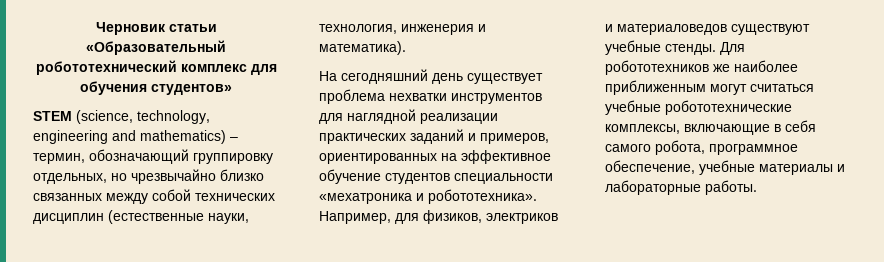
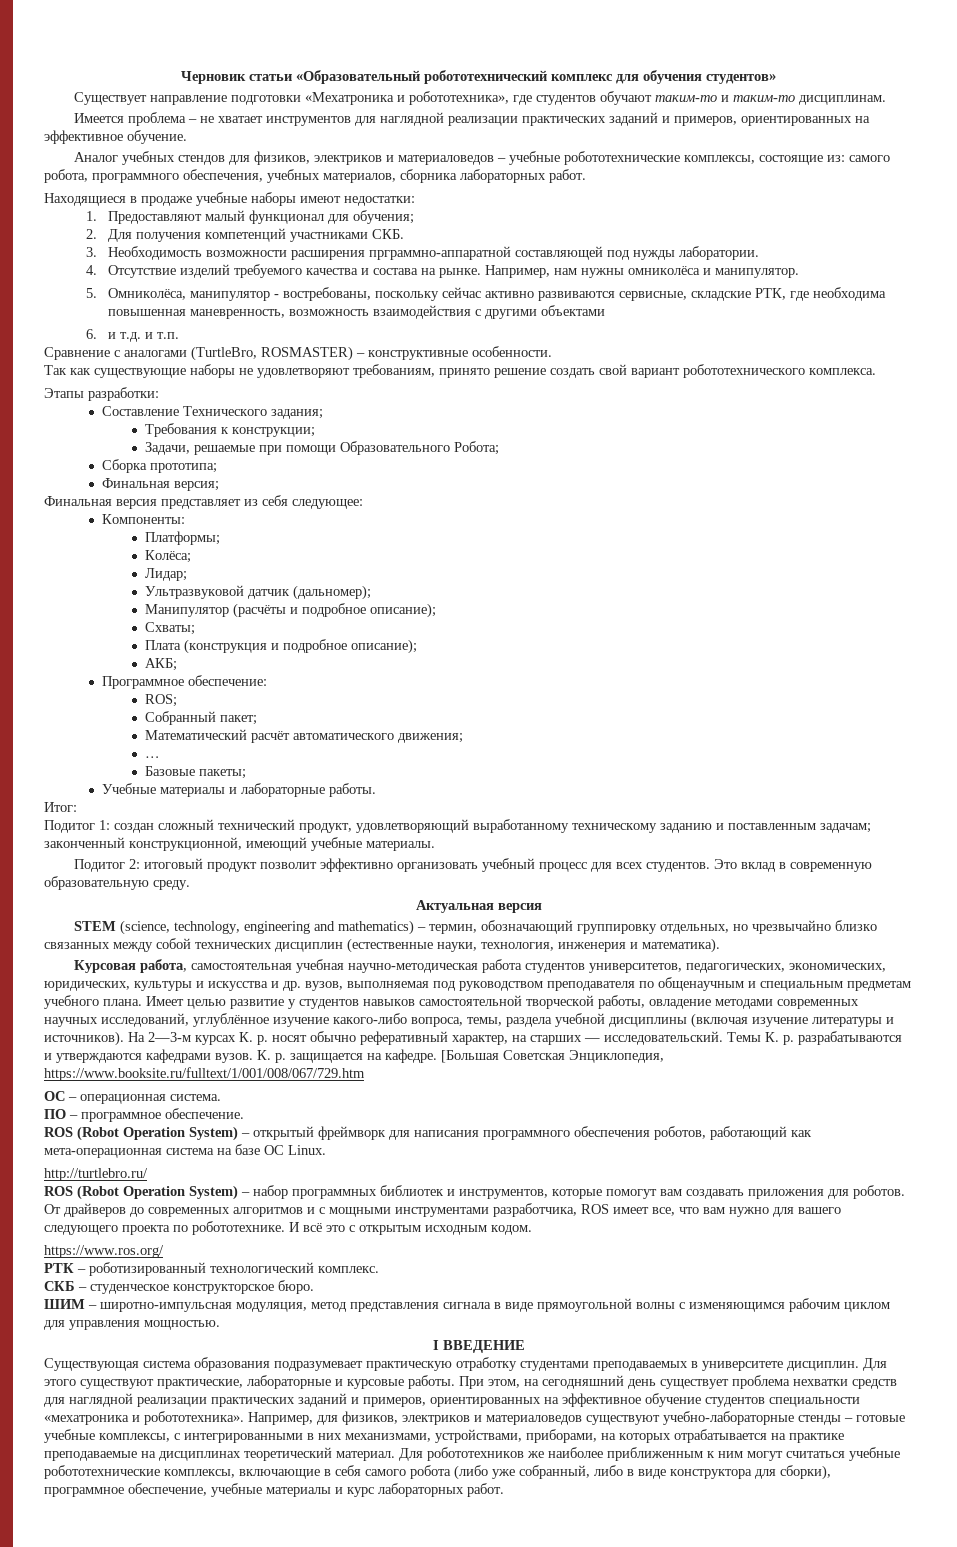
(232, 89) none -> [73,91,886,105] [73,112,870,126] [44,130,187,144] [73,151,890,165] [44,169,586,183] [44,192,415,206] [86,210,414,224] [86,228,404,242] [86,246,759,260] [86,264,799,278] [86,287,886,301] [107,305,605,319] [86,329,179,342] [44,346,552,361] [44,364,876,378] [44,387,159,401] [102,406,324,419] [144,423,315,437] [144,441,499,455] [102,459,218,473] [102,478,220,491] [44,495,363,509] [102,514,186,524] [144,531,220,545] [144,550,191,563] [144,568,187,581] [144,585,371,600] [144,603,436,618] [144,622,195,635] [144,639,417,654] [144,658,177,671] [102,675,268,689] [144,694,177,707] [144,711,257,725] [144,729,463,743] [144,756,160,758] [144,766,246,779] [102,783,377,797] [44,802,77,812] [44,819,871,833] [44,837,435,851] [73,858,872,872] [44,876,190,890] [415,900,542,913] // Существует направление подготовки «Мехатроника и робототехника», где студентов обучают таким-то и таким-то дисциплинам. // Имеется проблема – не хватает инструментов для наглядной реализации практических заданий и примеров, ориентированных на эффективное обучение. // Аналог учебных стендов для физиков, электриков и материаловедов – учебные робототехнические комплексы, состоящие из: самого робота, программного обеспечения, учебных материалов, сборника лабораторных работ. // Находящиеся в продаже учебные наборы имеют недостатки: // 1. Предоставляют малый функционал для обучения; // 2. Для получения компетенций участниками СКБ. // 3. Необходимость возможности расширения прграммно-аппаратной составляющей под нужды лаборатории. // 4. Отсутствие изделий требуемого качества и состава на рынке. Например, нам нужны омниколёса и манипулятор. // 5. Омниколёса, манипулятор - востребованы, поскольку сейчас активно развиваются сервисные, складские РТК, где необходима повышенная маневренность, возможность взаимодействия с другими объектами // 6. и т.д. и т.п. // Сравнение с аналогами (TurtleBro, ROSMASTER) – конструктивные особенности. // Так как существующие наборы не удовлетворяют требованиям, принято решение создать свой вариант робототехнического комплекса. // Этапы разработки: // Составление Технического задания; // Требования к конструкции; // Задачи, решаемые при помощи Образовательного Робота; // Сборка прототипа; // Финальная версия; // Финальная версия представляет из себя следующее: // Компоненты: // Платформы; // Колёса; // Лидар; // Ультразвуковой датчик (дальномер); // Манипулятор (расчёты и подробное описание); // Схваты; // Плата (конструкция и подробное описание); // АКБ; // Программное обеспечение: // ROS; // Собранный пакет; // Математический расчёт автоматического движения; // … // Базовые пакеты; // Учебные материалы и лабораторные работы. // Итог: // Подитог 1: создан сложный технический продукт, удовлетворяющий выработанному техническому заданию и поставленным задачам; законченный конструкционной, имеющий учебные материалы. // Подитог 2: итоговый продукт позволит эффективно организовать учебный процесс для всех студентов. Это вклад в современную образовательную среду. // Актуальная версия
[319,71,337,81] На -> [73,959,886,973] [44,977,911,991] [44,995,859,1009] [44,1013,894,1028] [44,1031,902,1046] [44,1049,664,1063] [44,1067,365,1081] [44,1091,221,1104] [44,1108,244,1122] [44,1126,812,1141] [44,1144,326,1158] [44,1168,148,1181] [44,1185,905,1200] [44,1203,841,1217] [44,1221,532,1235] [44,1245,164,1258] [44,1262,379,1276] [44,1280,314,1294] [44,1298,890,1312] [44,1320,220,1330] [432,1340,525,1353] [44,1357,887,1371] [44,1375,539,1389] Курсовая работа, самостоятельная учебная научно-методическая работа студентов университетов, педагогических, экономических, юридических, культуры и искусства и др. вузов, выполняемая под руководством преподавателя по общенаучным и специальным предметам учебного плана. Имеет целью развитие у студентов навыков самостоятельной творческой работы, овладение методами современных научных исследований, углублённое изучение какого-либо вопроса, темы, раздела учебной дисциплины (включая изучение литературы и источников). На 2—3-м курсах К. р. носят обычно реферативный характер, на старших — исследовательский. Темы К. р. разрабатываются и утверждаются кафедрами вузов. К. р. защищается на кафедре. [Большая Советская Энциклопедия, https://www.booksite.ru/fulltext/1/001/008/067/729.htm // ОС – операционная система. // ПО – программное обеспечение. // ROS (Robot Operation System) – открытый фреймворк для написания программного обеспечения роботов, работающий как мета-операционная система на базе ОС Linux. // http://turtlebro.ru/ // ROS (Robot Operation System) – набор программных библиотек и инструментов, которые помогут вам создавать приложения для роботов. От драйверов до современных алгоритмов и с мощными инструментами разработчика, ROS имеет все, что вам нужно для вашего следующего проекта по робототехнике. И всё это с открытым исходным кодом. // https://www.ros.org/ // РТК – роботизированный технологический комплекс. // СКБ – студенческое конструкторское бюро. // ШИМ – широтно-импульсная модуляция, метод представления сигнала в виде прямоугольной волны с изменяющимся рабочим циклом для управления мощностью. // I ВВЕДЕНИЕ // Существующая система образования подразумевает практическую отработку студентами преподаваемых в университете дисциплин. Для этого существуют практические, лабораторные и курсовые работы. При этом, на
[451,93,542,104] инструментов -> [852,1379,897,1389] средств
[605,40,716,55] учебные стенды. -> [663,1411,905,1425] [44,1429,844,1443] [44,1447,395,1461] учебно-лабораторные стенды – готовые учебные комплексы, с интегрированными в них механизмами, устройствами, приборами, на которых отрабатывается на практике преподаваемые на дисциплинах теоретический материал.
(706, 87) none -> [707,1451,743,1458] к ним
[655,140,705,155] робота, -> [410,1465,831,1480] робота (либо уже собранный, либо в виде конструктора для сборки),
[605,180,757,195] лабораторные работы. -> [347,1483,504,1497] курс лабораторных работ.

